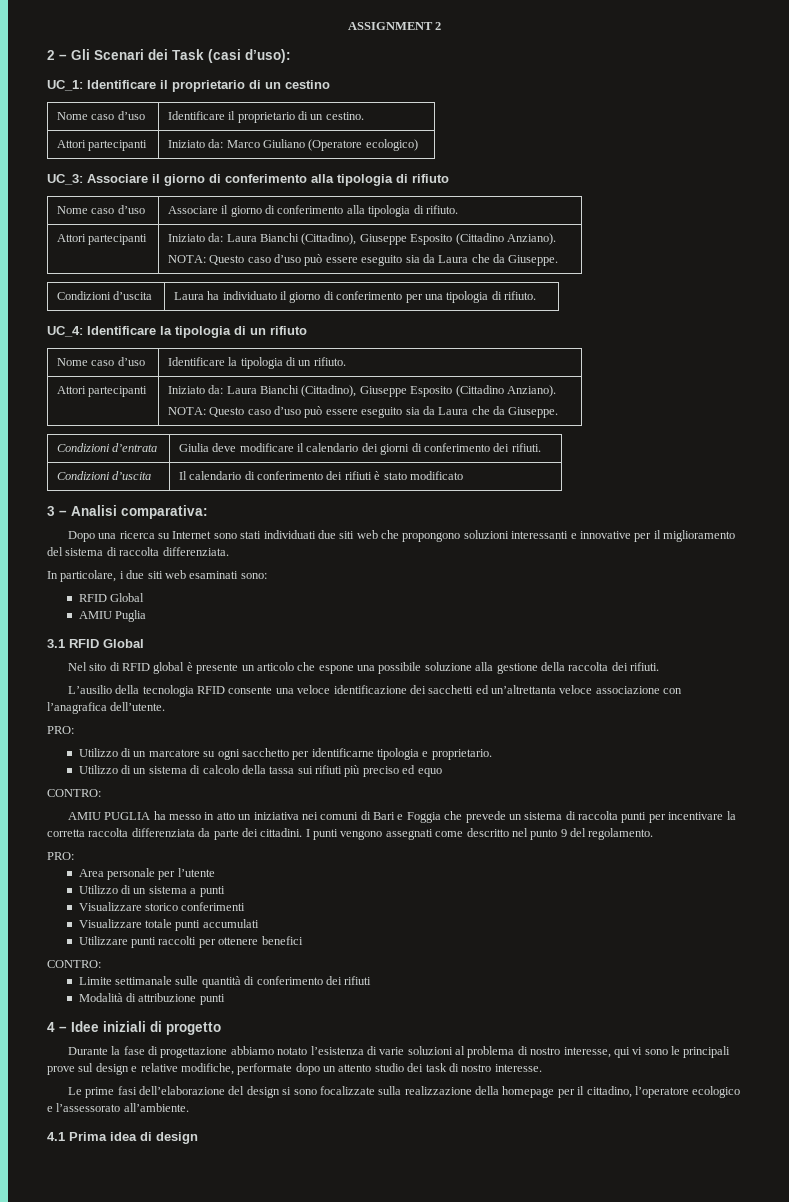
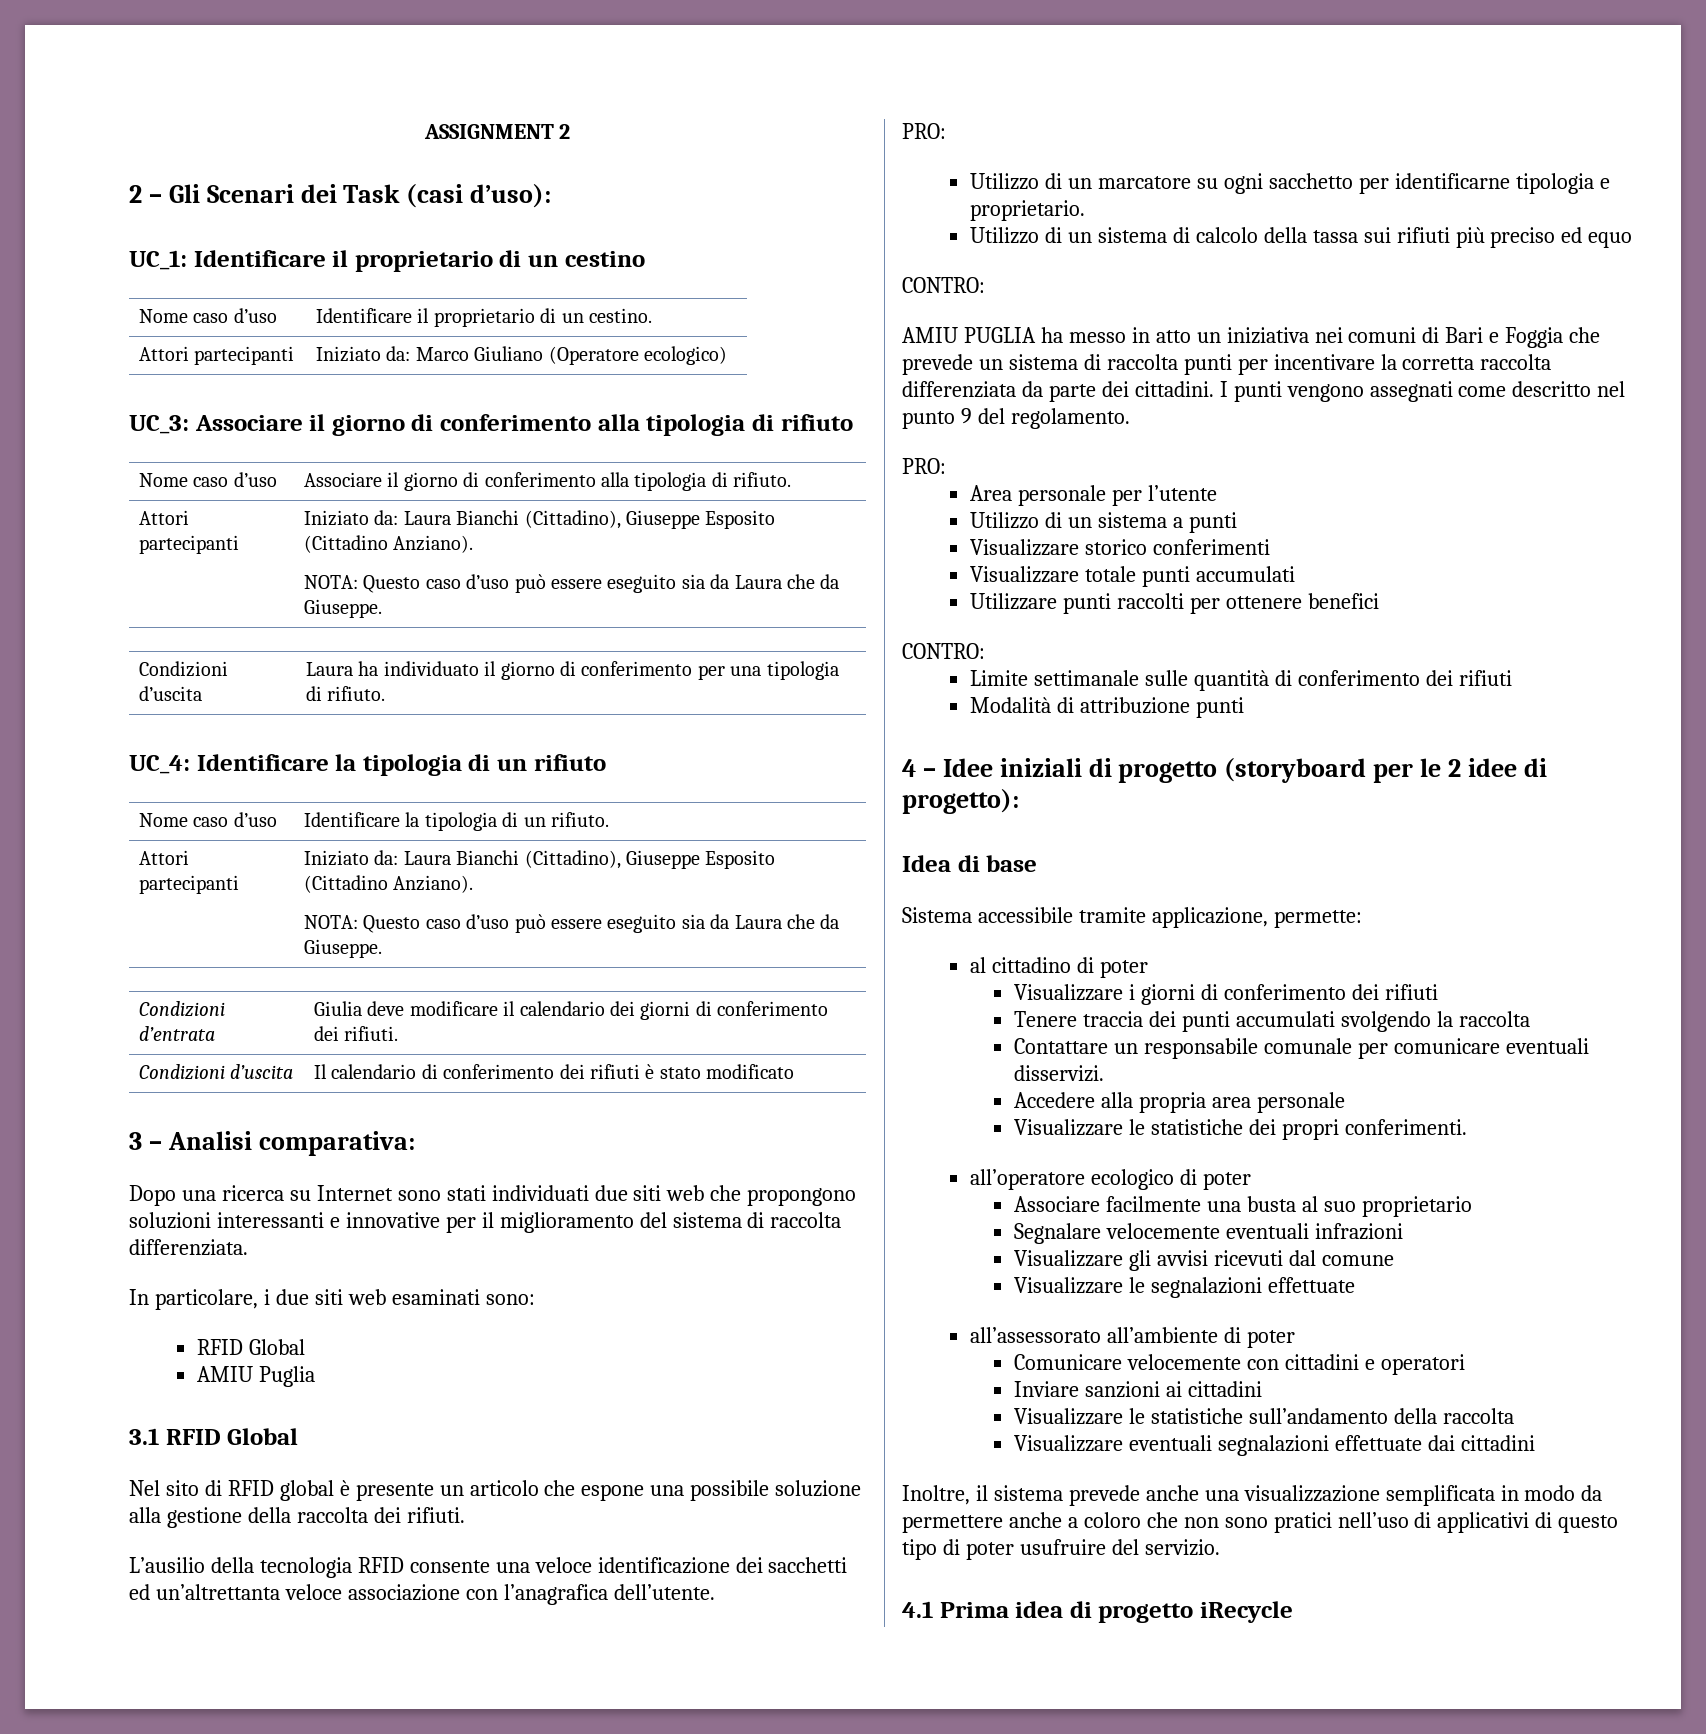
[67,1046,731,1058] [47,1063,542,1075] [67,1086,741,1098] [47,1103,189,1112] // Durante la fase di progettazione abbiamo notato l’esistenza di varie soluzioni al problema di nostro interesse, qui vi sono le principali prove sul design e relative modifiche, performate dopo un attento studio dei task di nostro interesse. // Le prime fasi dell’elaborazione del design si sono focalizzate sulla realizzazione della homepage per il cittadino, l’operatore ecologico e l’assessorato all’ambiente. -> [1224,758,1547,783] [902,789,1019,814] [902,855,1038,872] [902,907,1362,928] [970,957,1148,978] [1014,984,1438,1005] [1014,1011,1530,1032] [1014,1038,1589,1059] [1014,1065,1105,1082] [1014,1092,1345,1113] [1014,1119,1467,1140] [970,1169,1251,1190] [1014,1196,1472,1217] [1014,1223,1403,1244] [1014,1250,1394,1271] [1014,1277,1355,1298] [970,1327,1295,1348] [1014,1354,1465,1375] [1014,1381,1262,1398] [1014,1408,1514,1425] [1014,1435,1535,1456] [902,1485,1603,1506] [902,1512,1619,1533] [902,1539,1220,1560] (storyboard per le 2 idee di progetto): // Idea di base // Sistema accessibile tramite applicazione, permette: // al cittadino di poter // Visualizzare i giorni di conferimento dei rifiuti // Tenere traccia dei punti accumulati svolgendo la raccolta // Contattare un responsabile comunale per comunicare eventuali disservizi. // Accedere alla propria area personale // Visualizzare le statistiche dei propri conferimenti. // all’operatore ecologico di poter // Associare facilmente una busta al suo proprietario // Segnalare velocemente eventuali infrazioni // Visualizzare gli avvisi ricevuti dal comune // Visualizzare le segnalazioni effettuate // all’assessorato all’ambiente di poter // Comunicare velocemente con cittadini e operatori // Inviare sanzioni ai cittadini // Visualizzare le statistiche sull’andamento della raccolta // Visualizzare eventuali segnalazioni effettuate dai cittadini // Inoltre, il sistema prevede anche una visualizzazione semplificata in modo da permettere anche a coloro che non sono pratici nell’uso di applicativi di questo tipo di poter usufruire del servizio.
[156,1132,198,1144] design -> [1098,1601,1294,1623] progetto iRecycle

